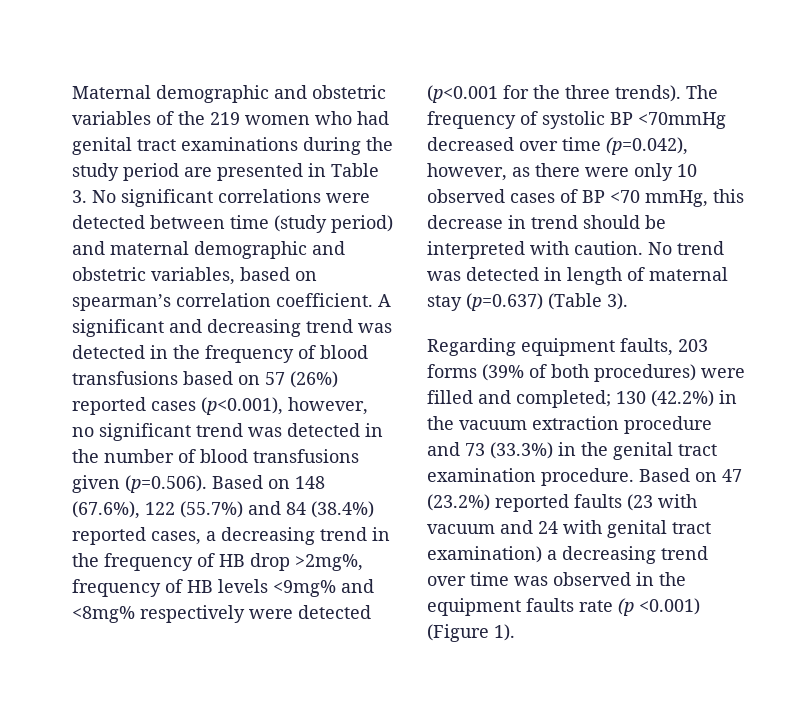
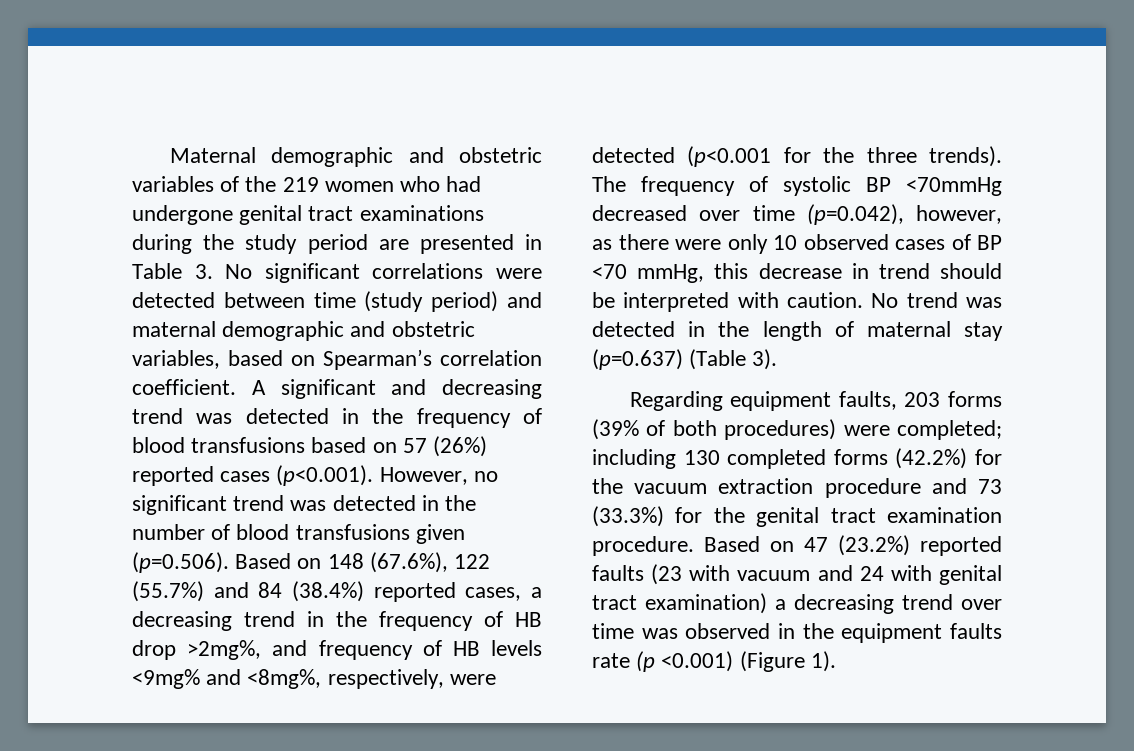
(389, 118) none -> [132,205,233,225] undergone
[72,294,171,311] spearman’s -> [323,349,432,370] Spearman’s
[201,397,368,415] (p<0.001), however, -> [276,465,468,486] (p<0.001). However,
(363, 562) none -> [272,640,308,656] and
[72,605,245,623] <8mg% respectively -> [247,669,444,689] <8mg%, respectively,
(562, 274) none -> [718,321,750,337] the
[427,390,737,408] filled and completed; 130 (42.2%) in -> [897,420,1002,440] [592,448,1002,469] completed; including 130 completed forms (42.2%) for
[558,442,576,456] in -> [675,507,703,523] for

